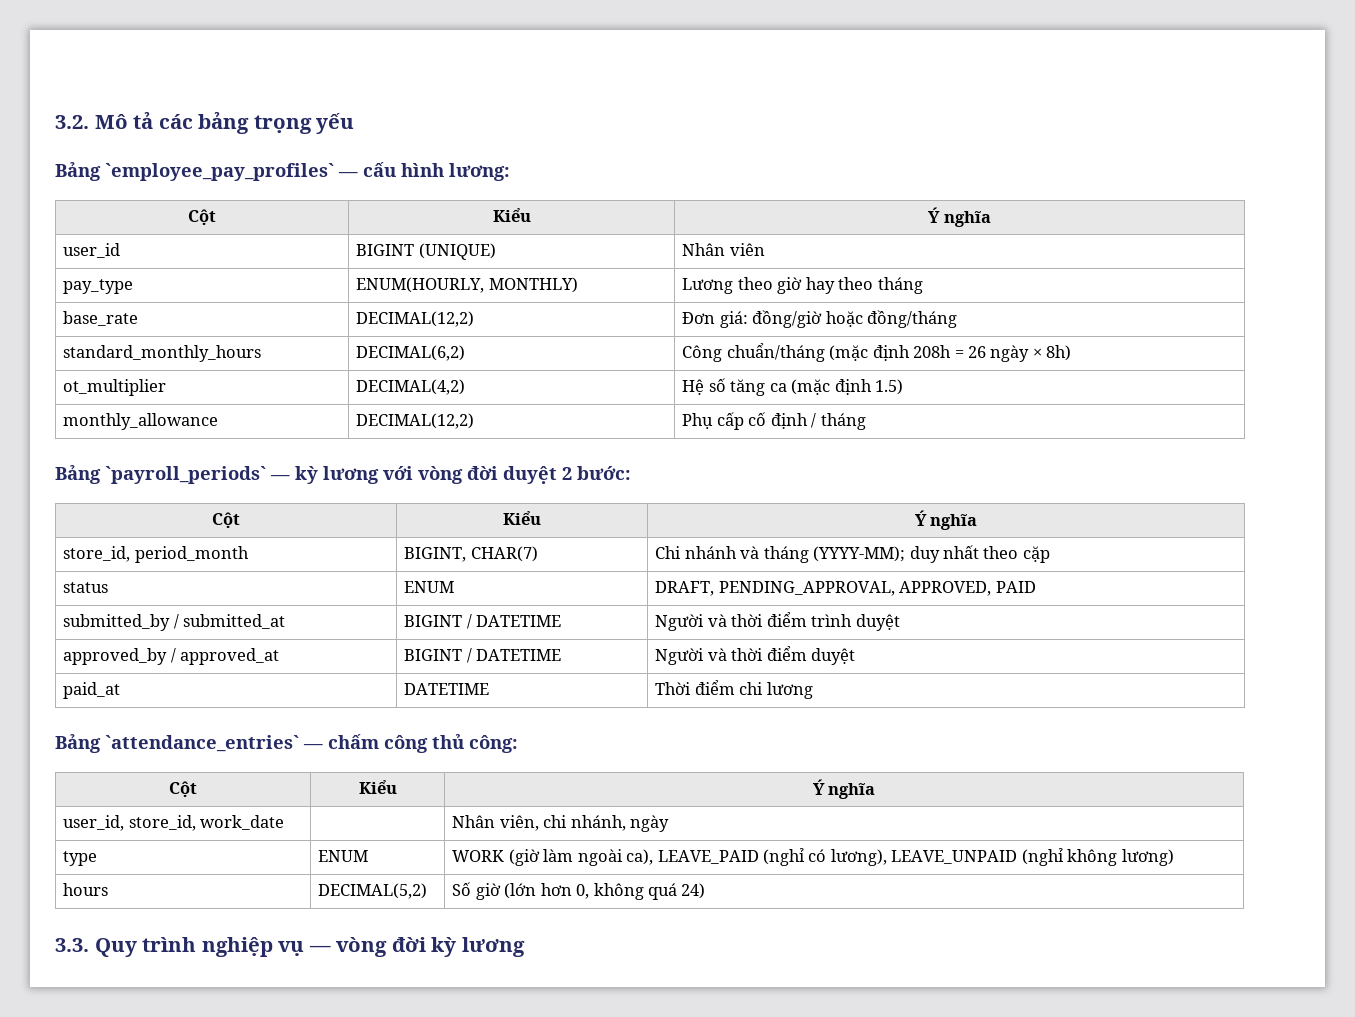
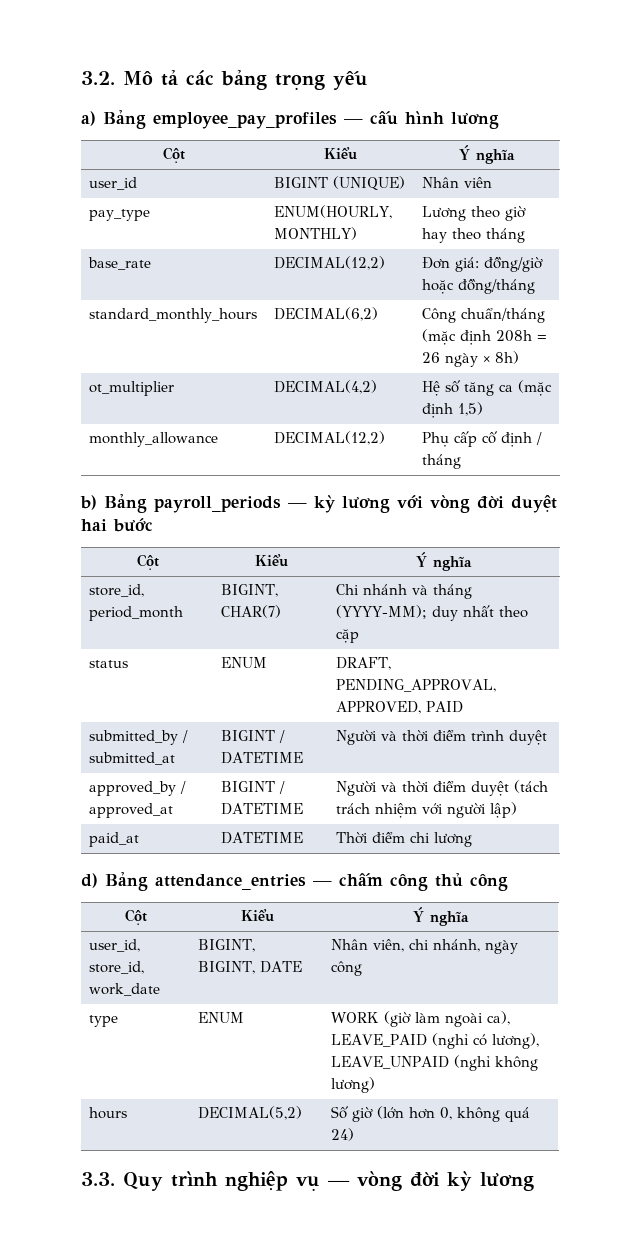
[55,162,334,181] Bảng `employee_pay_profiles` -> [81,110,337,129] a) Bảng employee_pay_profiles
[449,163,510,181] lương: -> [451,112,499,129] lương
[875,379,904,395] 1.5) -> [458,402,484,416] 1,5)
[55,465,266,484] Bảng `payroll_periods` -> [80,494,281,513] b) Bảng payroll_periods
[562,466,631,480] 2 bước: -> [81,518,153,532] hai bước
(856, 656) none -> [514,780,549,793] [336,802,518,818] (tách trách nhiệm với người lập)
[55,734,299,753] Bảng `attendance_entries` -> [81,872,306,891] d) Bảng attendance_entries
[469,735,518,753] công: -> [470,874,508,891] công
(285, 822) none -> [198,939,256,952] [198,961,303,974] BIGINT, BIGINT, DATE
(670, 823) none -> [331,961,363,976] công

